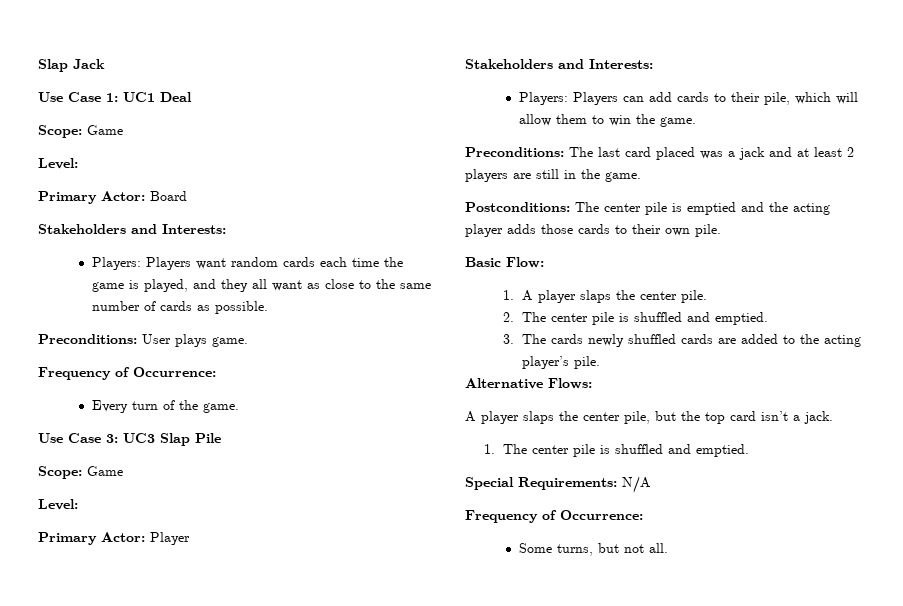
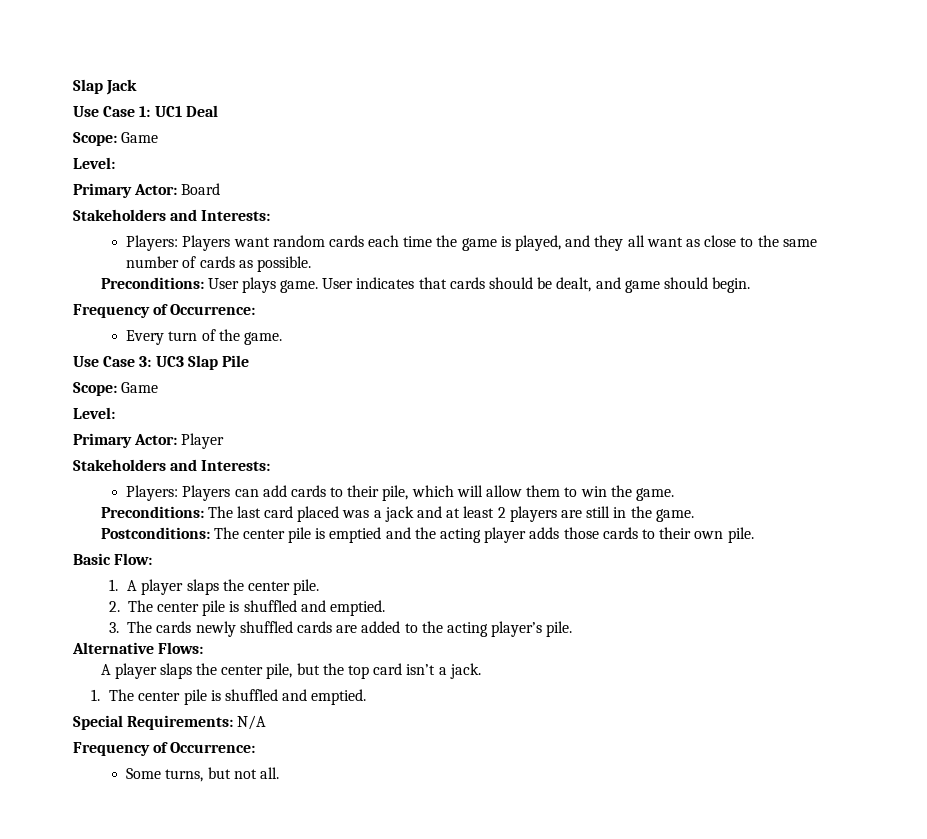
(248, 342) none -> [322,277,751,293] User indicates that cards should be dealt, and game should begin.

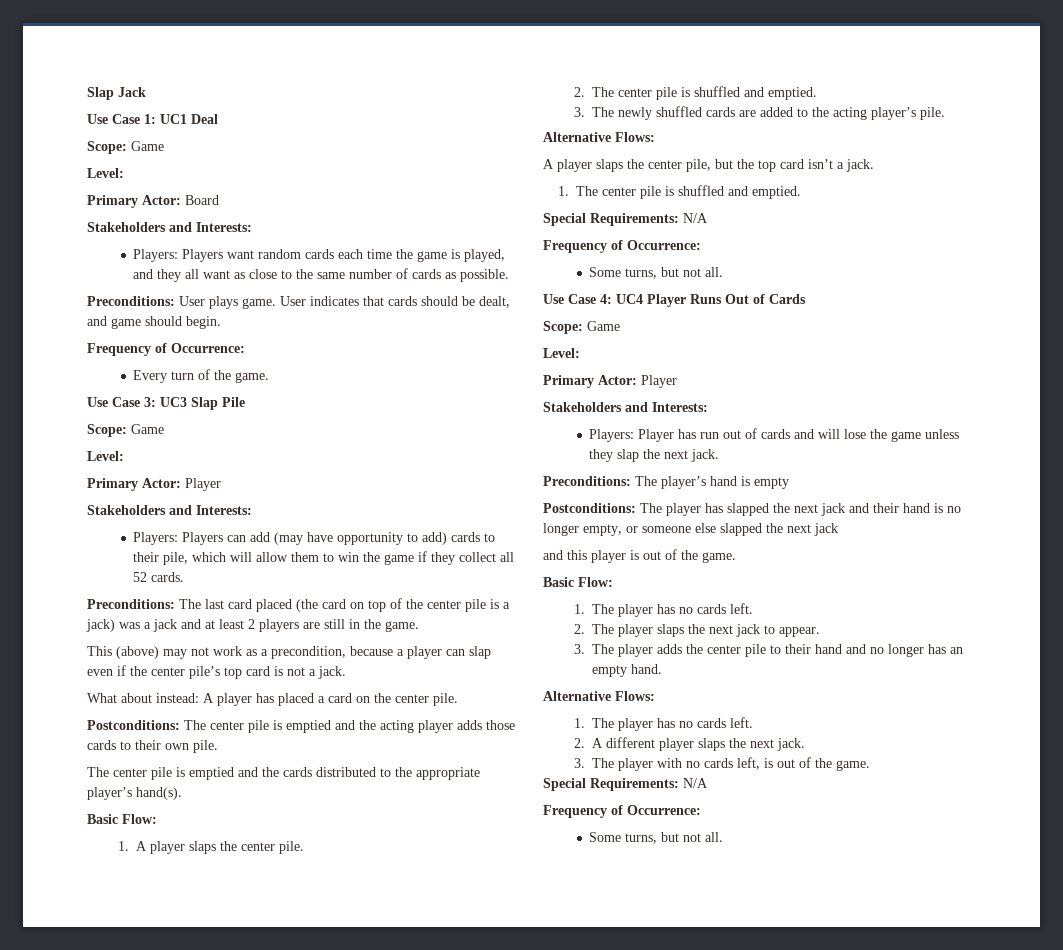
(287, 491) none -> [274,532,448,545] (may have opportunity to add)
[635,488,674,501] game. -> [384,551,515,565] [133,572,185,582] game if they collect all 52 cards.
(340, 514) none -> [296,598,510,612] [86,619,115,632] (the card on top of the center pile is a jack)
(694, 515) none -> [87,646,491,659] [87,665,346,679] [87,693,458,706] // This (above) may not work as a precondition, because a player can slap even if the center pile’s top card is not a jack. // What about instead: A player has placed a card on the center pile.
(754, 535) none -> [87,767,480,780] [87,787,182,800] // The center pile is emptied and the cards distributed to the appropriate player’s hand(s).
[156,621,192,633] cards -> (614, 112) none
(279, 773) none -> [543,294,806,307] [543,321,620,334] [543,348,580,358] [543,375,677,388] [543,402,708,412] [589,428,960,442] [589,449,720,462] [543,476,789,489] [543,503,961,516] [543,523,838,536] [543,549,736,563] [543,577,613,587] [573,603,753,617] [573,624,820,637] [573,644,963,657] [591,664,662,677] [543,691,655,701] [573,717,753,731] [573,737,805,751] [573,757,870,771] [543,778,708,791] [543,805,701,818] [589,832,724,844] // Use Case 4: UC4 Player Runs Out of Cards // Scope: Game // Level: // Primary Actor: Player // Stakeholders and Interests: // Players: Player has run out of cards and will lose the game unless they slap the next jack. // Preconditions: The player’s hand is empty // Postconditions: The player has slapped the next jack and their hand is no longer empty, or someone else slapped the next jack // and this player is out of the game. // Basic Flow: // 1. The player has no cards left. // 2. The player slaps the next jack to appear. // 3. The player adds the center pile to their hand and no longer has an empty hand. // Alternative Flows: // 1. The player has no cards left. // 2. A different player slaps the next jack. // 3. The player with no cards left, is out of the game. // Special Requirements: N/A // Frequency of Occurrence: // Some turns, but not all.

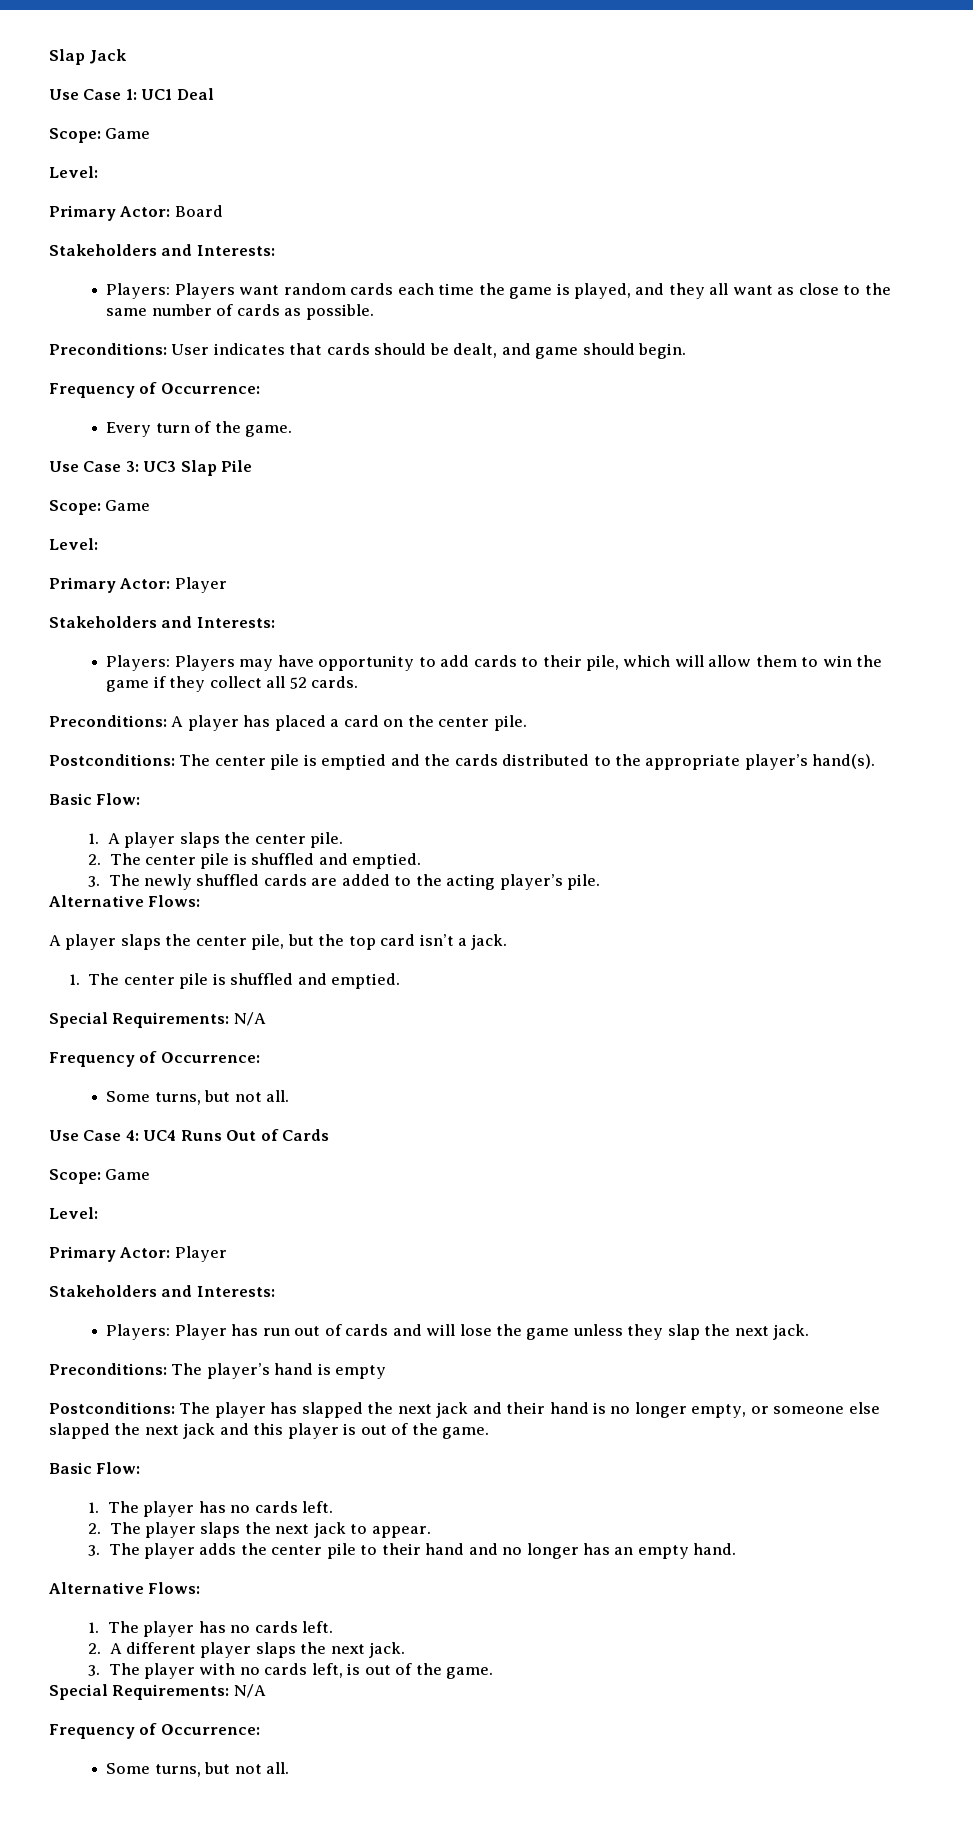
[209,296,306,309] plays game. User -> (210, 349) none
[227,532,304,545] can add (may -> [239,659,274,671] may
[422,532,448,545] add) -> [440,655,470,667] add
[179,598,510,612] [86,619,419,632] [87,646,491,659] [87,665,346,679] [87,693,199,703] The last card placed (the card on top of the center pile is a jack) was a jack and at least 2 players are still in the game. // This (above) may not work as a precondition, because a player can slap even if the center pile’s top card is not a jack. // What about instead: -> (167, 721) none
[380,720,515,733] [87,740,218,753] [87,767,279,780] acting player adds those cards to their own pile. // The center pile is emptied and the -> (451, 760) none
[647,294,686,307] Player -> (177, 1135) none
(838, 529) // -> (216, 1431) none

